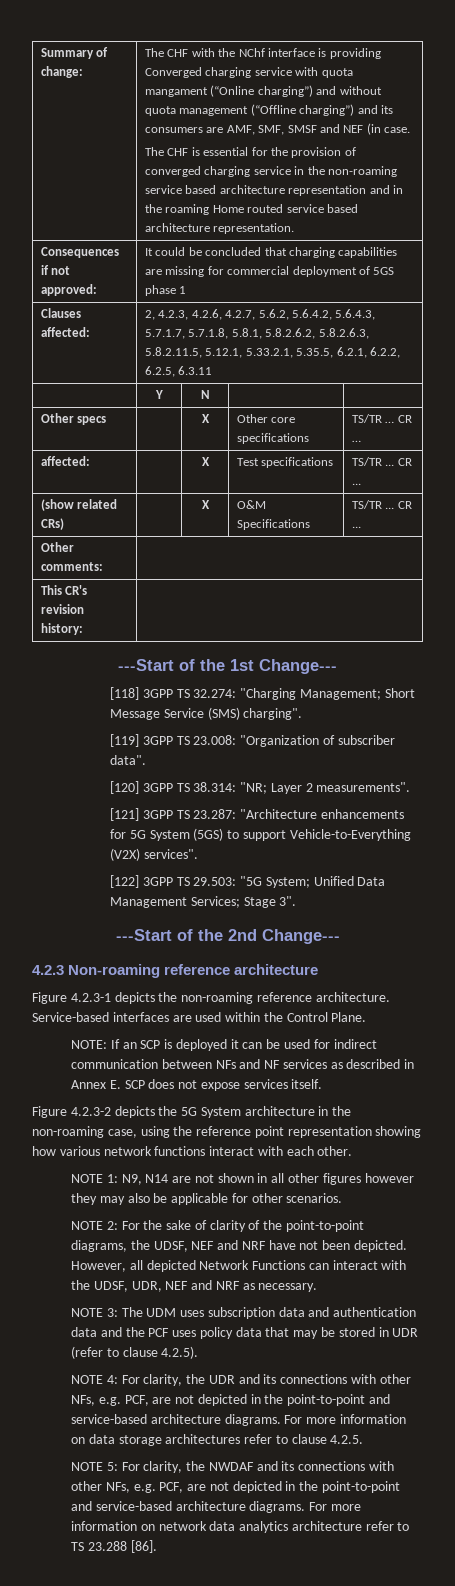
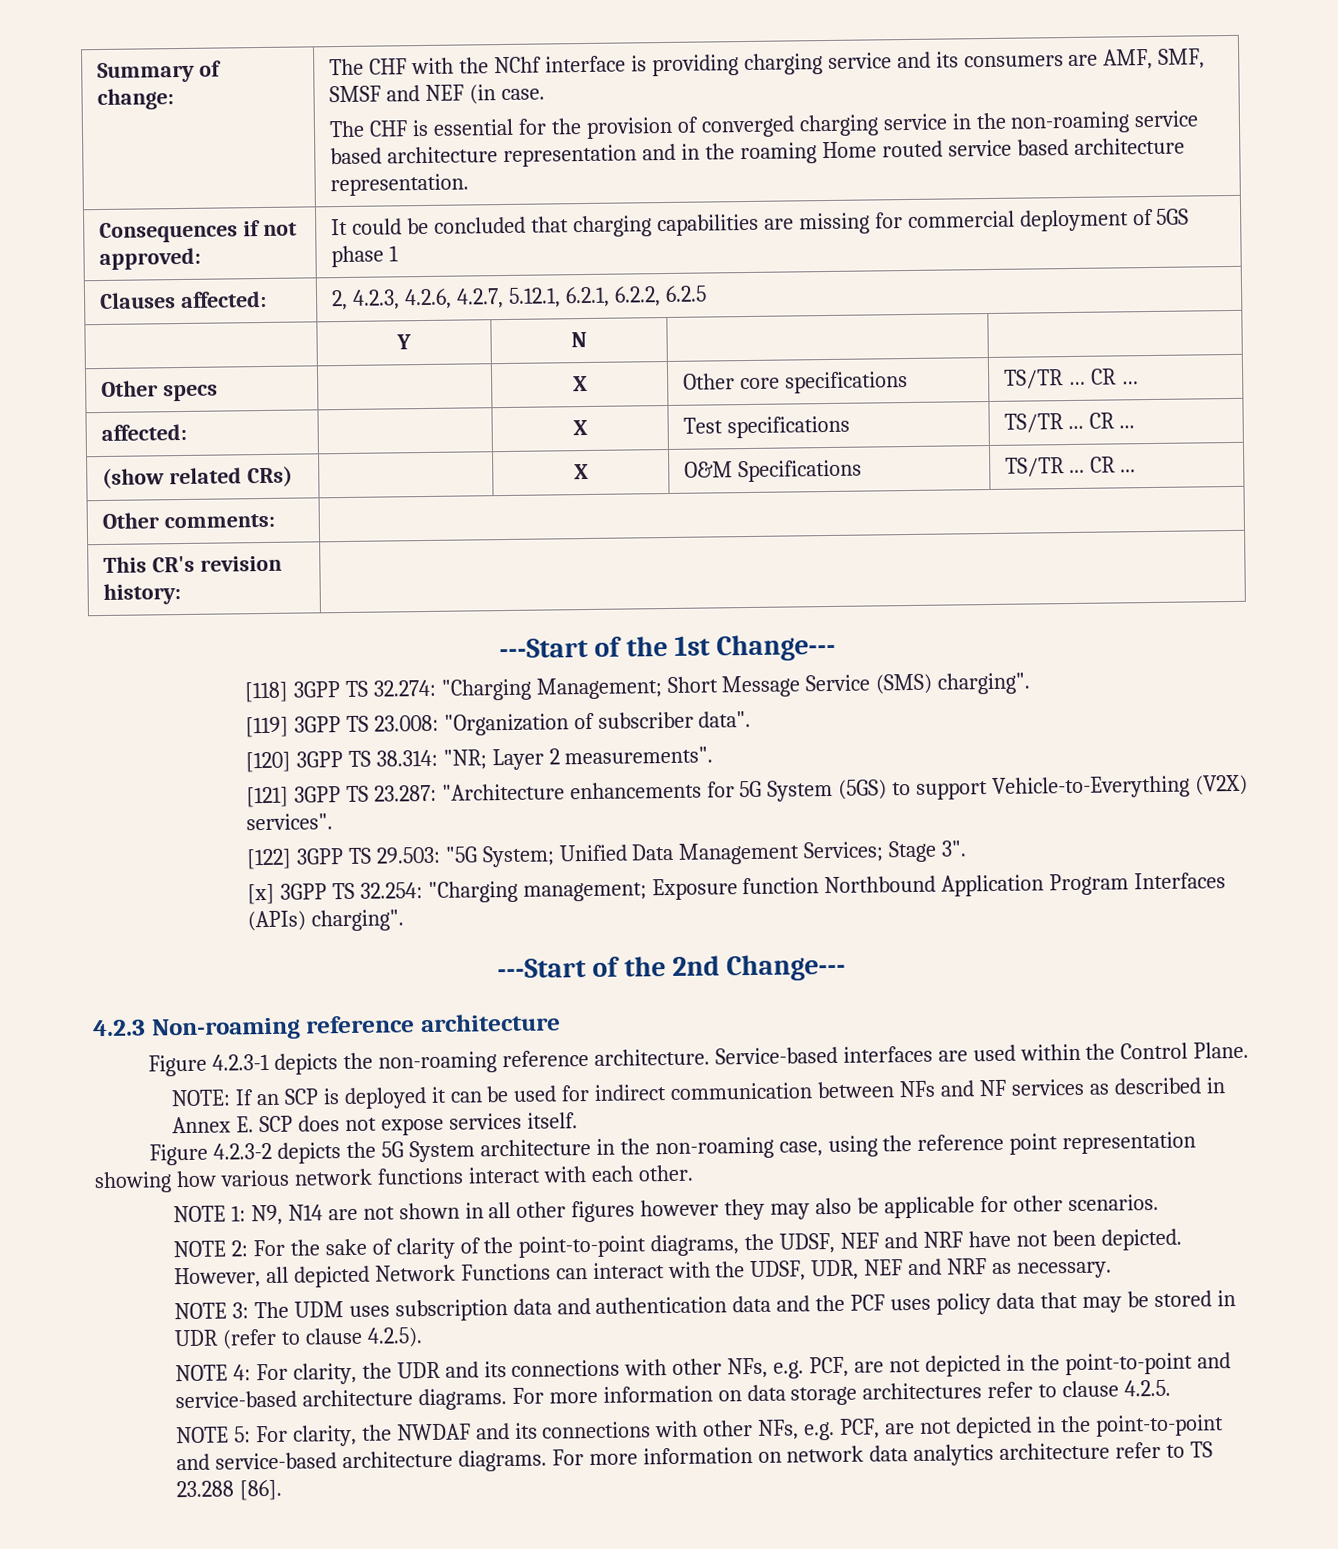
[145,67,353,78] [145,85,382,97] [145,104,355,116] Converged charging service with quota mangament (“Online charging”) and without quota management (“Offline charging”) -> [743,52,892,76] charging service
[258,309,376,320] [145,328,369,339] [145,347,400,358] [145,366,213,377] 5.6.2, 5.6.4.2, 5.6.4.3, 5.7.1.7, 5.7.1.8, 5.8.1, 5.8.2.6.2, 5.8.2.6.3, 5.8.2.11.5, 5.12.1, 5.33.2.1, 5.35.5, 6.2.1, 6.2.2, 6.2.5, 6.3.11 -> [508,285,707,308] 5.12.1, 6.2.1, 6.2.2, 6.2.5
(297, 901) none -> [246,872,1227,905] [246,909,404,932] // [x] 3GPP TS 32.254: "Charging management; Exposure function Northbound Application Program Interfaces (APIs) charging".

